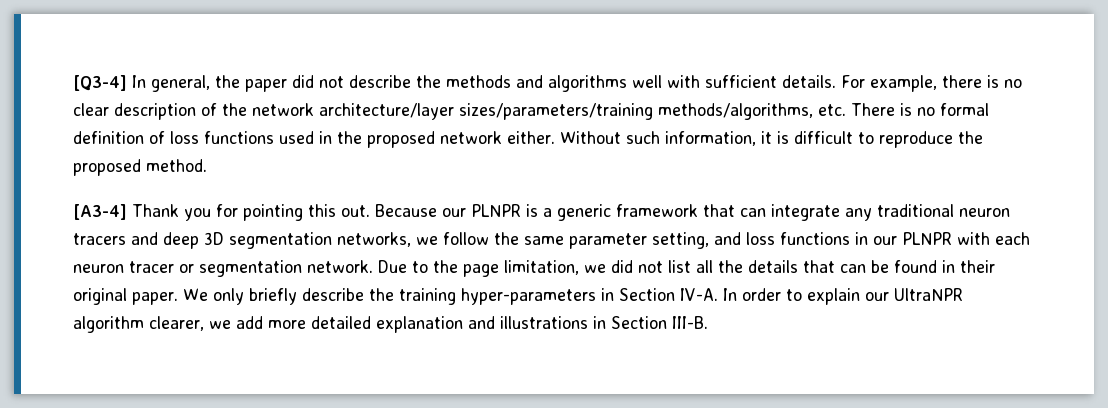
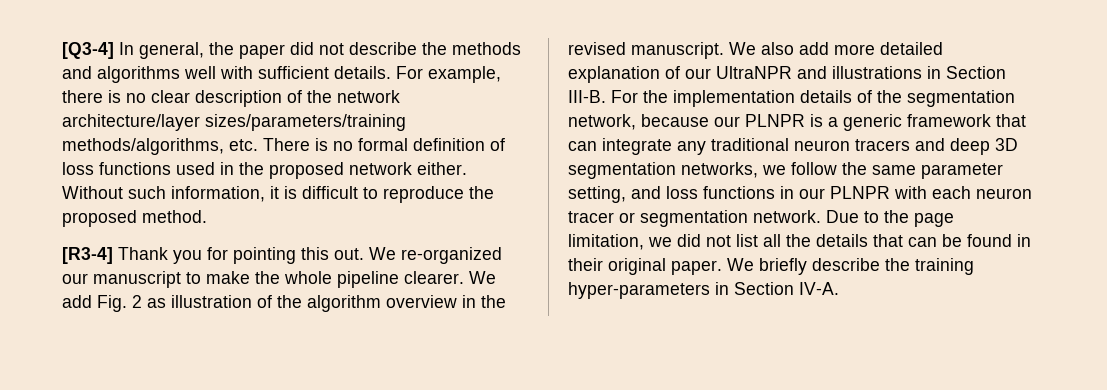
[73,204,127,220] [A3-4] -> [62,247,113,264] [R3-4]
[375,204,437,217] Because -> [369,247,502,264] [62,271,496,288] [62,295,506,312] [568,42,943,59] [568,66,1006,83] [568,90,1015,107] [568,114,709,130] We re-organized our manuscript to make the whole pipeline clearer. We add Fig. 2 as illustration of the algorithm overview in the revised manuscript. We also add more detailed explanation of our UltraNPR and illustrations in Section III-B. For the implementation details of the segmentation network, because
[213,288,244,305] only -> (754, 264) none
[723,288,963,305] [73,316,708,333] In order to explain our UltraNPR algorithm clearer, we add more detailed explanation and illustrations in Section III-B. -> (839, 288) none

